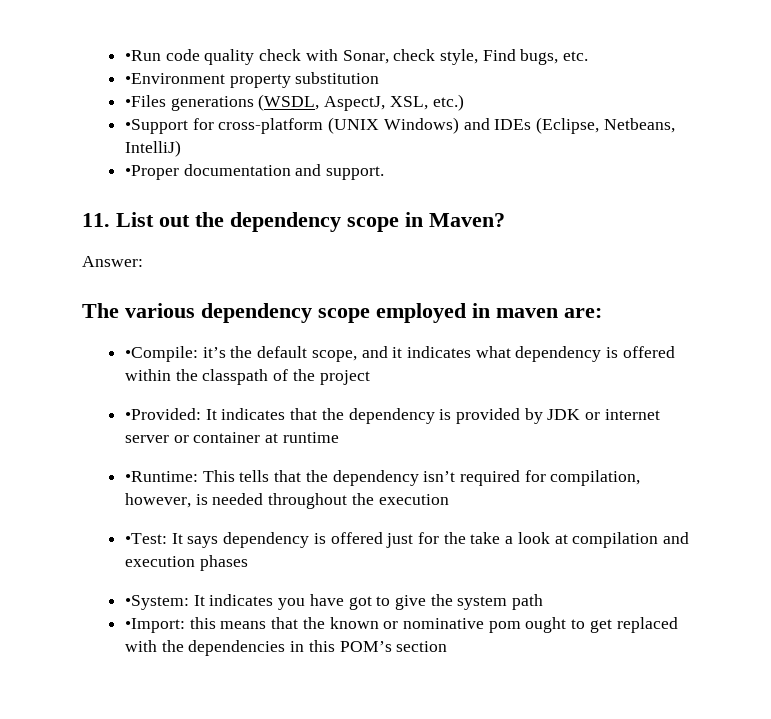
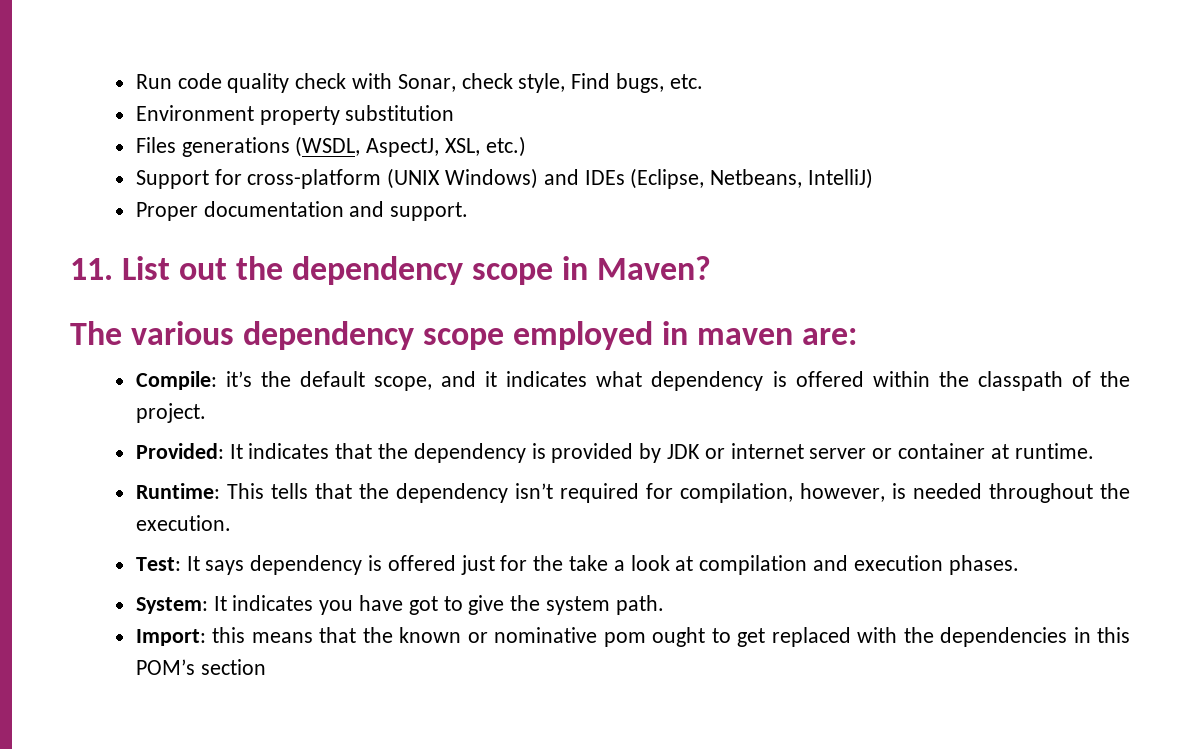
[124,50,161,61] •Run -> [135,74,172,89] Run
[124,73,225,84] •Environment -> [135,105,254,121] Environment
[124,95,166,107] •Files -> [135,137,176,153] Files
[124,119,188,134] •Support -> [135,170,209,189] Support
[124,165,179,180] •Proper -> [135,202,198,221] Proper
[82,256,143,267] // Answer: -> (712, 268) none
[124,346,198,362] •Compile: -> [135,371,217,390] Compile:
[319,370,370,385] [124,408,201,420] project // •Provided: -> [135,403,206,423] [135,443,224,459] project. // Provided:
[282,432,339,443] [124,471,198,482] runtime // •Runtime: -> [1014,443,1094,459] [135,483,220,499] runtime. // Runtime:
[378,494,449,505] [124,533,167,544] execution // •Test: -> [135,515,231,531] [135,557,181,571] execution. // Test:
[199,555,248,571] [124,595,189,610] phases // •System: -> [948,555,1019,575] [135,597,208,614] phases. // System:
[512,594,544,610] [124,618,185,633] path // •Import: -> [615,595,664,615] [135,629,206,646] path. // Import:

